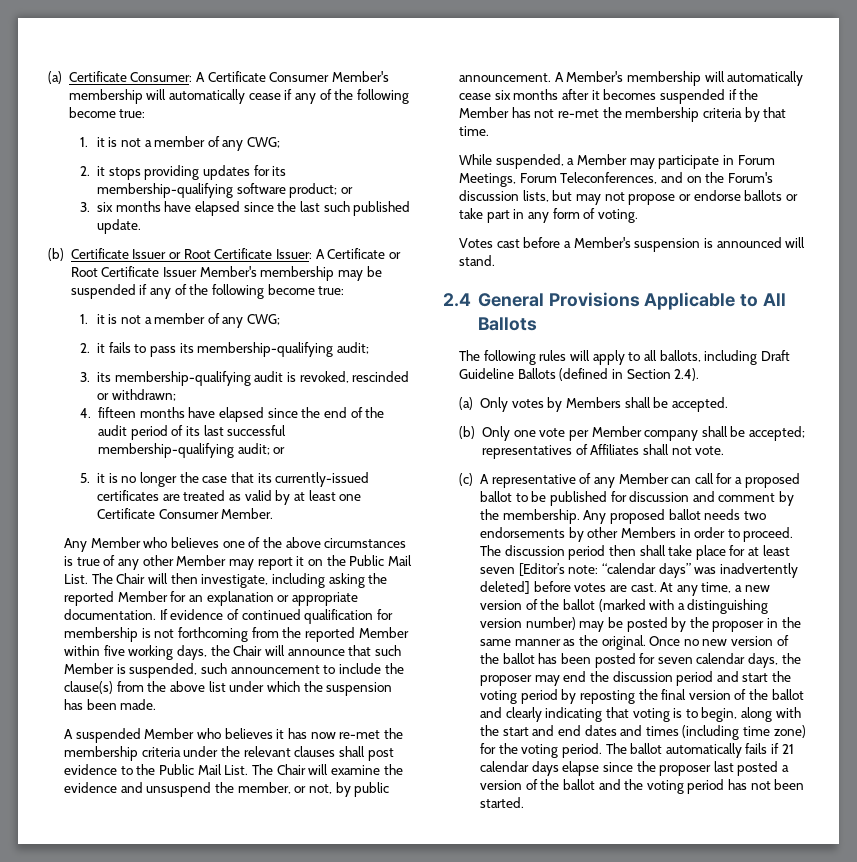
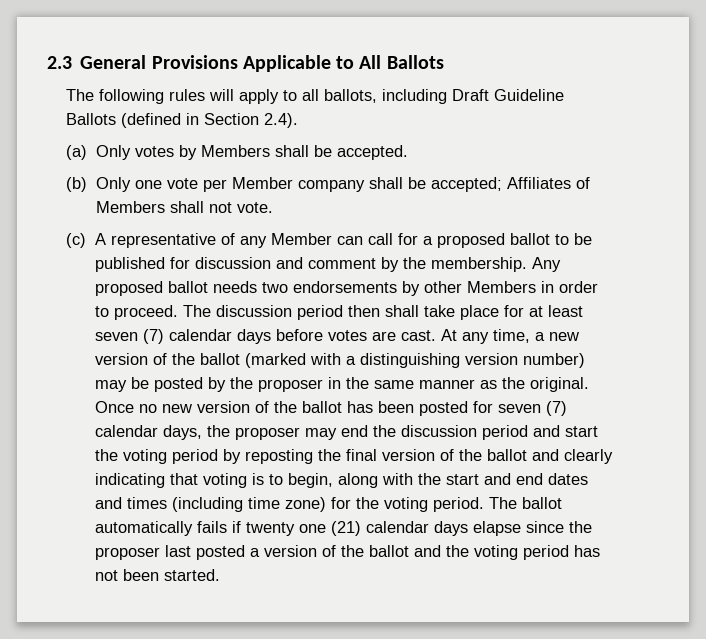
[48,71,389,84] [68,89,409,104] [68,107,146,118] [80,136,281,151] [80,165,287,180] [97,183,354,198] [80,201,411,216] [97,219,142,234] [48,248,401,261] [70,266,382,281] [70,284,345,299] [80,313,281,328] [80,342,370,357] [80,371,410,386] [97,389,176,401] [80,407,385,422] [98,425,287,440] [98,443,286,458] [80,472,370,487] [97,490,362,505] [97,508,274,519] [64,537,407,552] [64,555,412,570] [64,573,388,588] [64,591,359,606] [64,609,394,624] [64,627,409,642] [64,645,401,660] [64,663,404,678] [64,681,393,696] [64,699,157,710] [64,728,403,743] [64,746,394,761] [64,764,403,775] [64,782,390,797] [459,71,804,86] [459,89,759,104] [459,107,787,122] [459,126,490,136] [459,154,775,169] [459,172,774,187] [459,190,798,205] [459,208,639,223] [459,237,806,252] [459,255,496,266] [443,293,471,307] (a) Certificate Consumer: A Certificate Consumer Member's membership will automatically cease if any of the following become true: // 1. it is not a member of any CWG; // 2. it stops providing updates for its membership-qualifying software product; or // 3. six months have elapsed since the last such published update. // (b) Certificate Issuer or Root Certificate Issuer: A Certificate or Root Certificate Issuer Member's membership may be suspended if any of the following become true: // 1. it is not a member of any CWG; // 2. it fails to pass its membership-qualifying audit; // 3. its membership-qualifying audit is revoked, rescinded or withdrawn; // 4. fifteen months have elapsed since the end of the audit period of its last successful membership-qualifying audit; or // 5. it is no longer the case that its currently-issued certificates are treated as valid by at least one Certificate Consumer Member. // Any Member who believes one of the above circumstances is true of any other Member may report it on the Public Mail List. The Chair will then investigate, including asking the reported Member for an explanation or appropriate documentation. If evidence of continued qualification for membership is not forthcoming from the reported Member within five working days, the Chair will announce that such Member is suspended, such announcement to include the clause(s) from the above list under which the suspension has been made. // A suspended Member who believes it has now re-met the membership criteria under the relevant clauses shall post evidence to the Public Mail List. The Chair will examine the evidence and unsuspend the member, or not, by public announcement. A Member's membership will automatically cease six months after it becomes suspended if the Member has not re-met the membership criteria by that time. // While suspended, a Member may participate in Forum Meetings, Forum Teleconferences, and on the Forum's discussion lists, but may not propose or endorse ballots or take part in any form of voting. // Votes cast before a Member's suspension is announced will stand. // 2.4 -> [47,56,72,69] 2.3
[481,444,640,459] representatives of Affiliates -> [506,177,590,189] [95,201,165,213] Affiliates of Members
[518,563,798,578] [479,581,530,594] [Editor’s note: “calendar days” was inadvertently deleted] -> [142,329,271,344] (7) calendar days
(693, 660) none -> [545,401,567,416] (7)
[781,744,794,754] 21 -> [245,521,361,536] twenty one (21)

